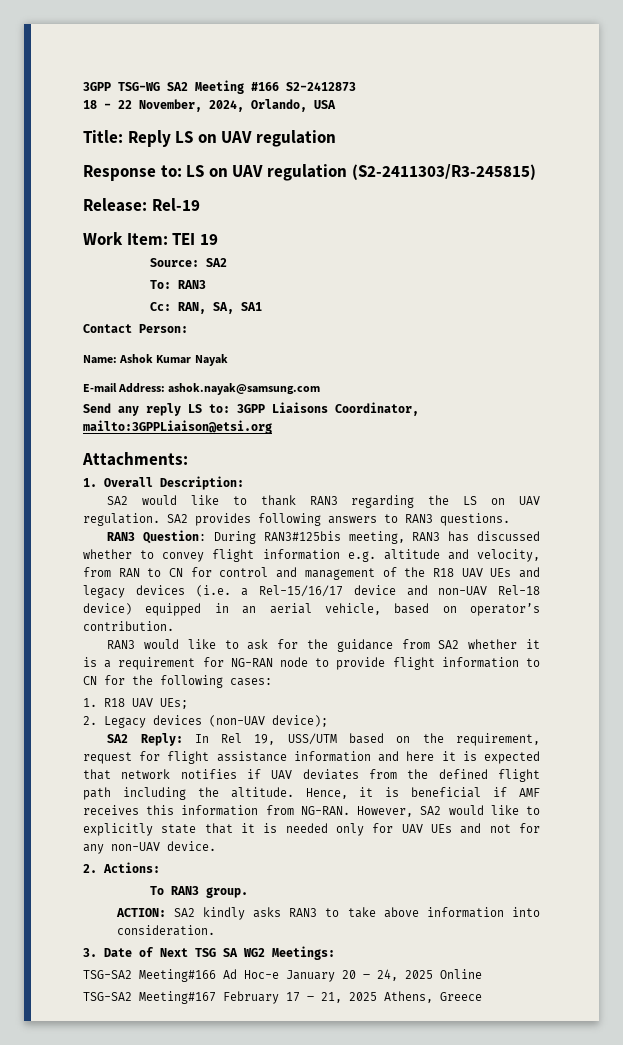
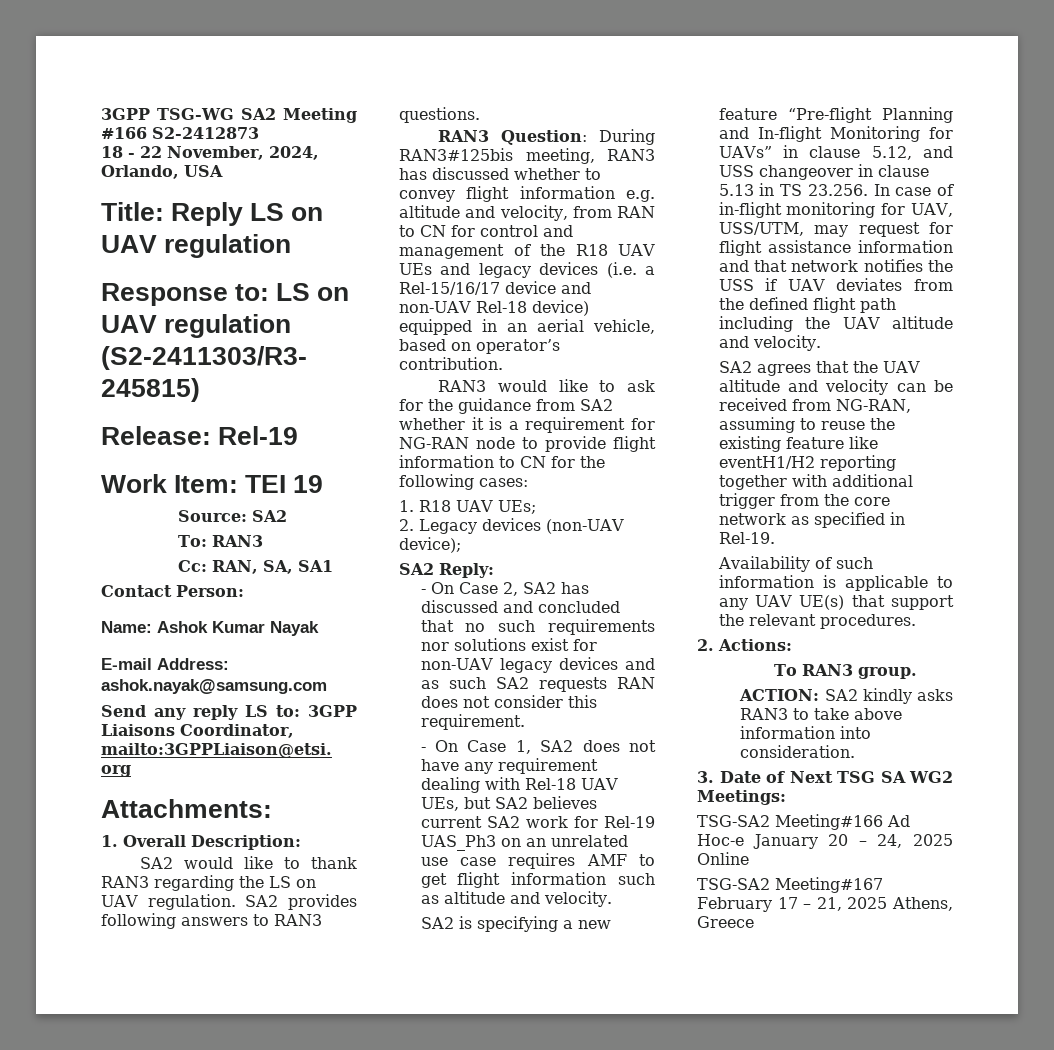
[194,733,540,746] In Rel 19, USS/UTM based on the requirement, -> [420,582,589,596] [420,600,620,613] [420,619,655,635] [420,638,597,651] [420,657,655,673] [420,677,655,692] [420,695,597,708] [420,714,525,730] [420,740,656,754] [420,758,598,774] [420,777,618,793] [420,796,597,811] [420,816,655,828] [420,835,628,851] [420,853,655,869] [420,872,655,888] [420,891,612,907] [420,916,611,932] [718,107,953,123] [718,126,953,142] [718,145,953,160] [718,164,929,180] [718,183,954,196] [718,202,954,218] [718,222,849,237] // - On Case 2, SA2 has discussed and concluded that no such requirements nor solutions exist for non-UAV legacy devices and as such SA2 requests RAN does not consider this requirement. // - On Case 1, SA2 does not have any requirement dealing with Rel-18 UAV UEs, but SA2 believes current SA2 work for Rel-19 UAS_Ph3 on an unrelated use case requires AMF to get flight information such as altitude and velocity. // SA2 is specifying a new feature “Pre-flight Planning and In-flight Monitoring for UAVs” in clause 5.12, and USS changeover in clause 5.13 in TS 23.256. In case of in-flight monitoring for UAV, USS/UTM, may
[406,751,540,764] here it is expected -> (749, 266) none
(237, 774) none -> [928,260,953,272] [718,279,754,291] the USS
[230,787,541,799] [83,805,540,817] [83,823,540,836] [83,841,216,854] altitude. Hence, it is beneficial if AMF receives this information from NG-RAN. However, SA2 would like to explicitly state that it is needed only for UAV UEs and not for any non-UAV device. -> [842,316,953,329] [718,335,821,351] [718,361,920,376] [718,379,953,395] [718,398,911,413] [718,417,895,433] [718,436,878,452] [718,455,896,471] [718,474,913,490] [718,493,890,509] [718,512,905,528] [718,532,775,544] [717,556,873,572] [718,575,953,591] [718,595,954,610] [718,614,916,629] UAV altitude and velocity. // SA2 agrees that the UAV altitude and velocity can be received from NG-RAN, assuming to reuse the existing feature like eventH1/H2 reporting together with additional trigger from the core network as specified in Rel-19. // Availability of such information is applicable to any UAV UE(s) that support the relevant procedures.

